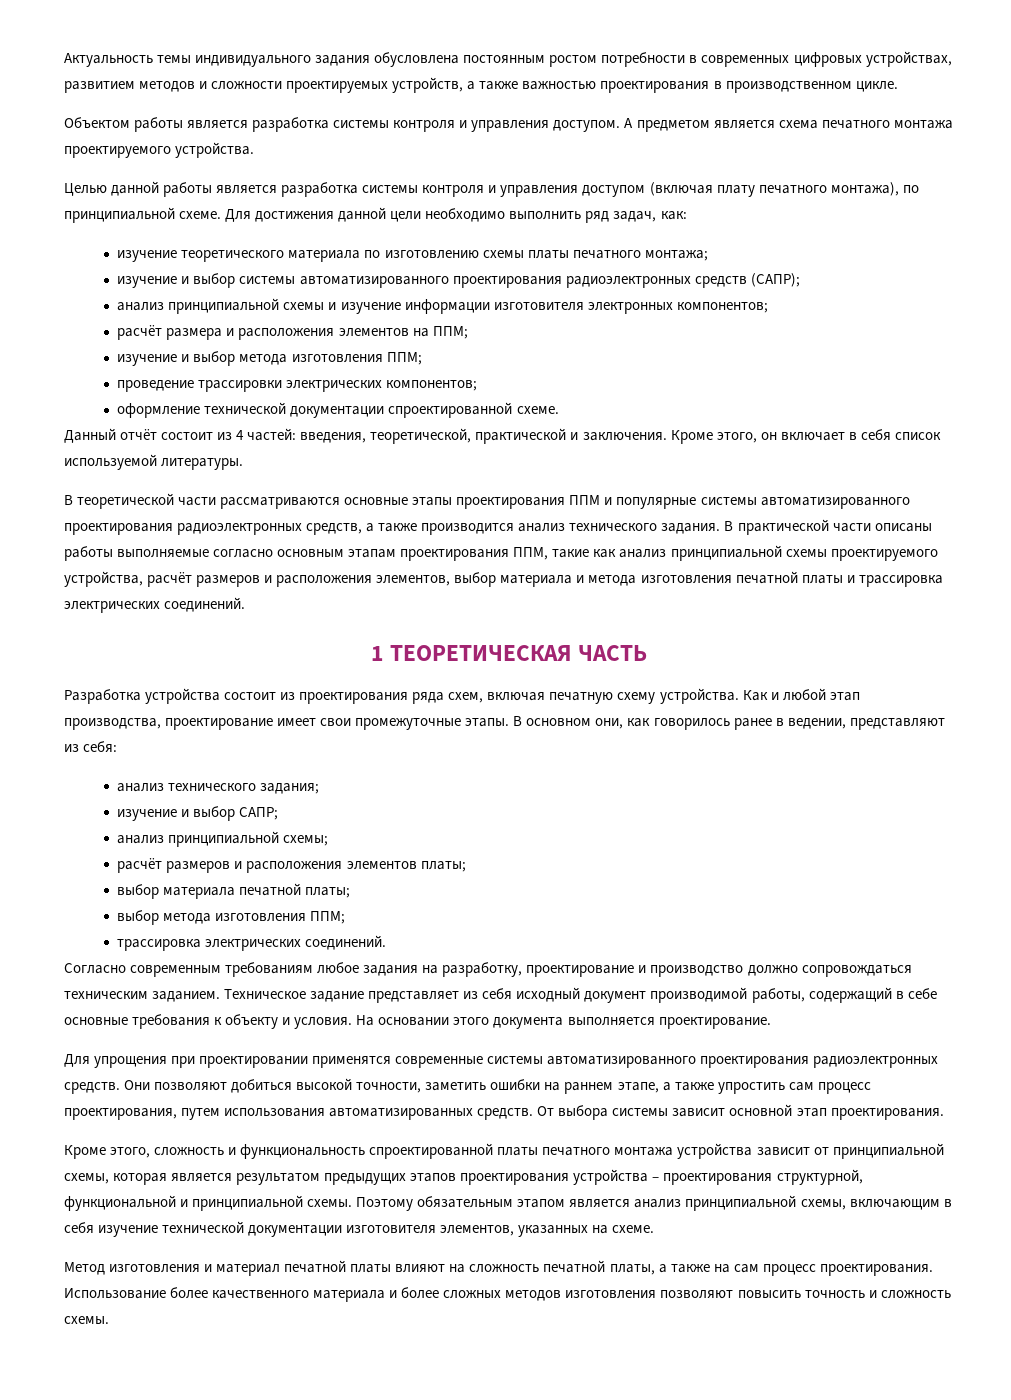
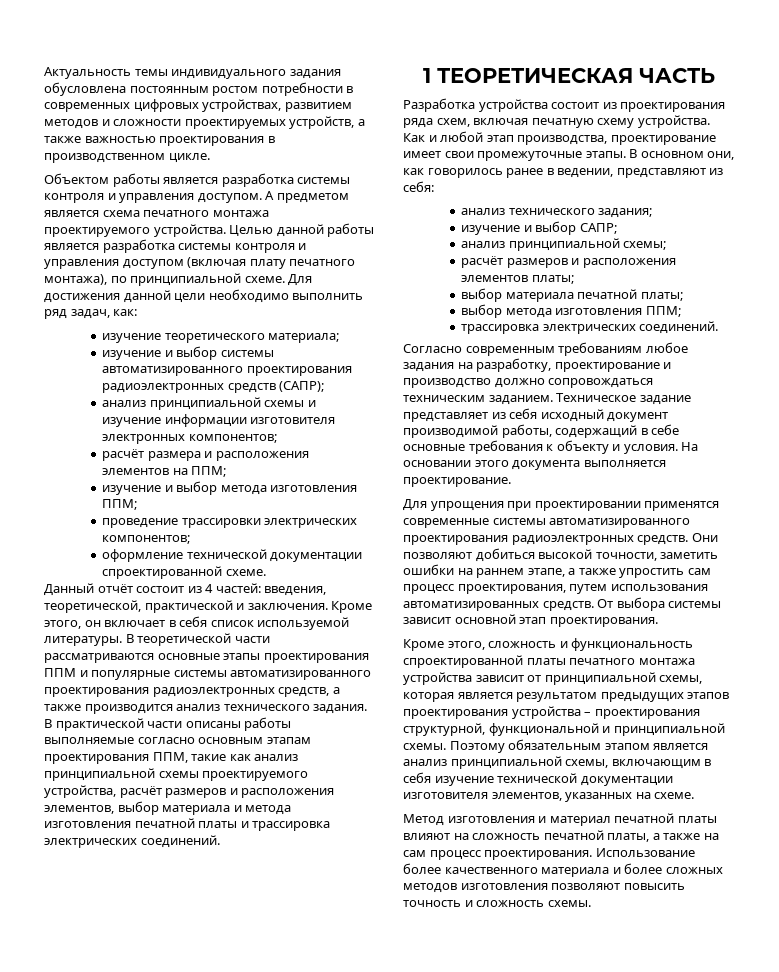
(255, 150) // -> (226, 230) none
[288,250,708,262] материала по изготовлению схемы платы печатного монтажа; -> [268,333,340,343] материала;
(244, 464) // -> (122, 641) none

